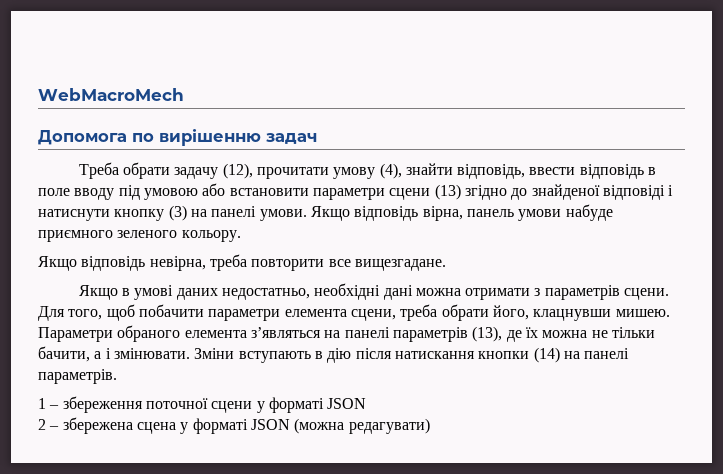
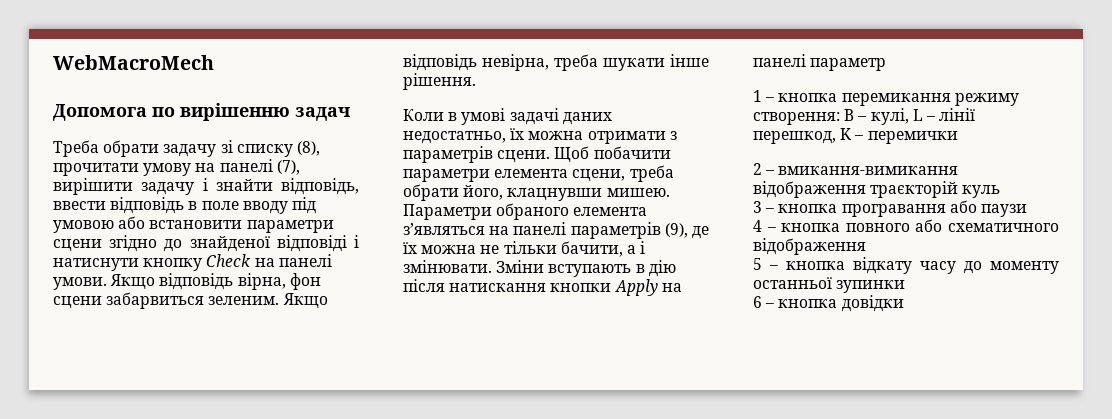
[222,163,402,179] (12), прочитати умову (4), -> [220,140,320,157] [53,159,300,176] [53,178,208,195] зі списку (8), прочитати умову на панелі (7), вирішити задачу і
[434,184,461,200] (13) -> (102, 245) none
[168,205,187,221] (3) -> [206,254,252,267] Check
[466,204,613,221] [38,230,241,242] [38,254,446,271] [78,285,118,300] панель умови набуде приємного зеленого кольору. // Якщо відповідь невірна, треба повторити все вищезгадане. // Якщо -> [289,273,321,290] [53,292,328,309] [403,54,709,71] [403,73,476,90] [403,109,444,121] фон сцени забарвиться зеленим. Якщо відповідь невірна, треба шукати інше рішення. // Коли
(174, 292) none -> [509,108,559,125] задачі
[314,283,413,300] необхідні дані -> [510,128,525,140] їх
[38,304,135,321] Для того, щоб -> [554,146,590,163] Щоб
[472,326,503,342] (13), -> [664,223,688,238] (9),
[533,347,630,363] [38,369,117,384] (14) на панелі параметрів. -> [614,279,682,296] [753,54,887,71] Apply на панелі параметр
[62,396,367,413] [38,417,430,434] збереження поточної сцени у форматі JSON // 2 – збережена сцена у форматі JSON (можна редагувати) -> [778,93,1019,106] [753,108,976,125] [753,128,958,144] [753,163,959,175] [753,181,1001,198] [753,200,1027,217] [753,219,1059,232] [753,238,866,255] [753,257,1059,274] [753,277,906,293] [753,295,904,312] кнопка перемикання режиму створення: B – кулі, L – лінії перешкод, K – перемички // 2 – вмикання-вимикання відображення траєкторій куль // 3 – кнопка програвання або паузи // 4 – кнопка повного або схематичного відображення // 5 – кнопка відкату часу до моменту останньої зупинки // 6 – кнопка довідки

